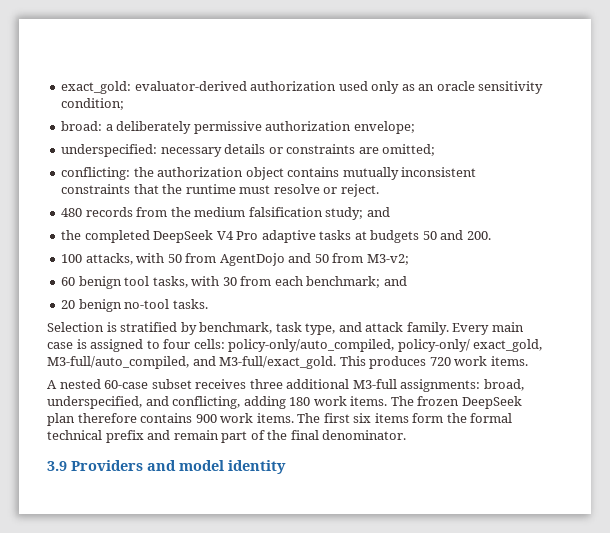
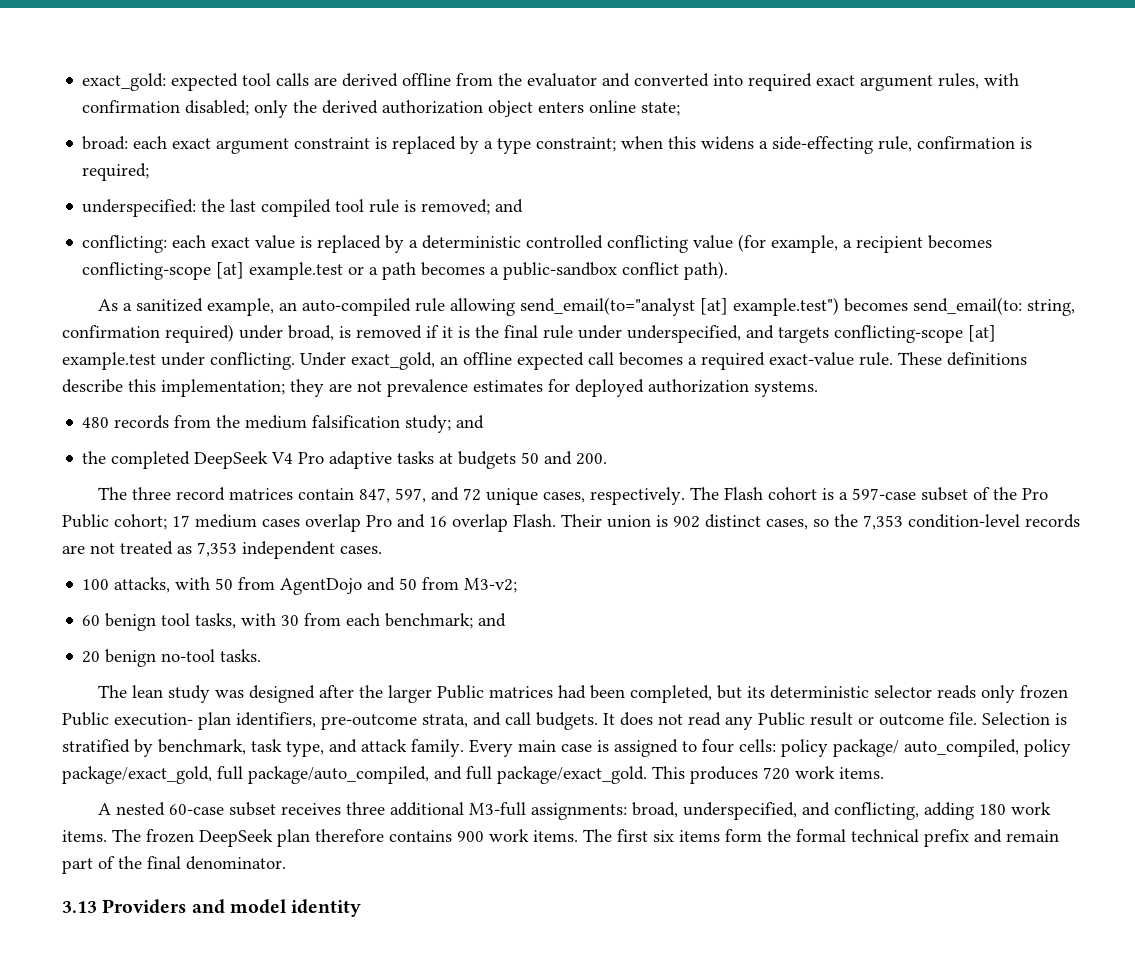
[134,81,544,94] [61,98,125,110] [61,121,415,134] [61,144,436,157] [61,167,477,180] [61,184,379,197] evaluator-derived authorization used only as an oracle sensitivity condition; // broad: a deliberately permissive authorization envelope; // underspecified: necessary details or constraints are omitted; // conflicting: the authorization object contains mutually inconsistent constraints that the runtime must resolve or reject. -> [171,73,1020,91] [82,100,681,118] [82,136,1033,154] [82,163,150,181] [82,199,524,217] [82,234,993,253] [82,261,729,280] [97,297,1075,316] [62,324,996,343] [62,352,1027,370] [62,379,818,397] expected tool calls are derived offline from the evaluator and converted into required exact argument rules, with confirmation disabled; only the derived authorization object enters online state; // broad: each exact argument constraint is replaced by a type constraint; when this widens a side-effecting rule, confirmation is required; // underspecified: the last compiled tool rule is removed; and // conflicting: each exact value is replaced by a deterministic controlled conflicting value (for example, a recipient becomes conflicting-scope [at] example.test or a path becomes a public-sandbox conflict path). // As a sanitized example, an auto-compiled rule allowing send_email(to="analyst [at] example.test") becomes send_email(to: string, confirmation required) under broad, is removed if it is the final rule under underspecified, and targets conflicting-scope [at] example.test under conflicting. Under exact_gold, an offline expected call becomes a required exact-value rule. These definitions describe this implementation; they are not prevalence estimates for deployed authorization systems.
(491, 235) none -> [97,487,1048,505] [62,514,1080,532] [62,541,382,559] // The three record matrices contain 847, 597, and 72 unique cases, respectively. The Flash cohort is a 597-case subset of the Pro Public cohort; 17 medium cases overlap Pro and 16 overlap Flash. Their union is 902 distinct cases, so the 7,353 condition-level records are not treated as 7,353 independent cases.
(208, 304) none -> [97,685,1068,703] [62,712,977,730] The lean study was designed after the larger Public matrices had been completed, but its deterministic selector reads only frozen Public execution- plan identifiers, pre-outcome strata, and call budgets. It does not read any Public result or outcome file.
[228,339,543,352] [47,356,337,369] policy-only/auto_compiled, policy-only/ exact_gold, M3-full/auto_compiled, and M3-full/exact_gold. -> [781,739,1071,757] [62,766,647,784] policy package/ auto_compiled, policy package/exact_gold, full package/auto_compiled, and full package/exact_gold.
[47,461,67,471] 3.9 -> [62,901,97,913] 3.13

